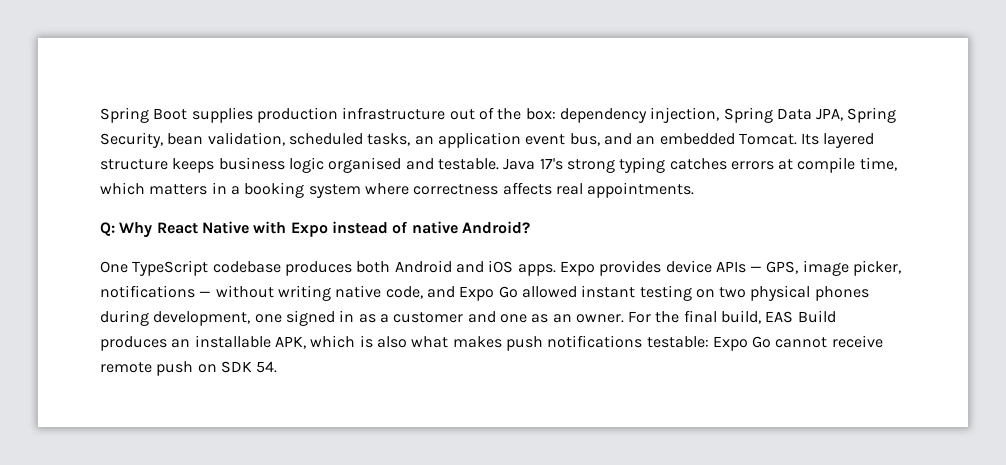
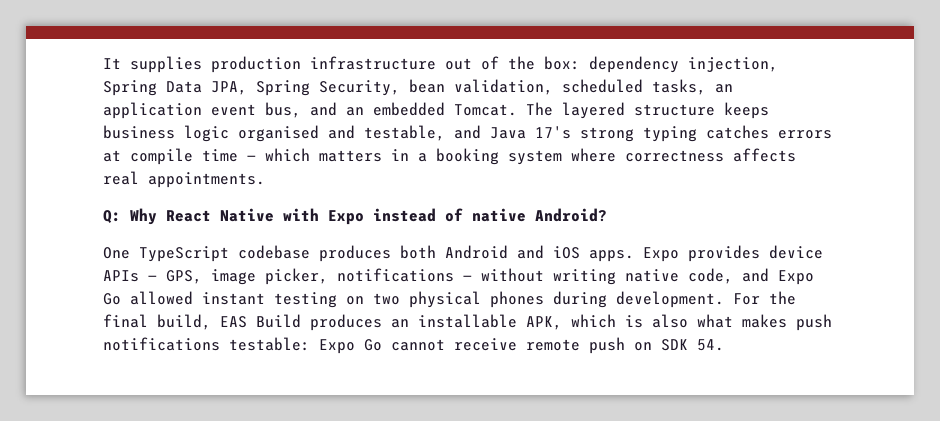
[100,107,188,123] Spring Boot -> [103,58,121,69] It
[801,133,820,145] Its -> [526,102,553,116] The
[437,158,499,170] testable. -> [364,125,481,141] testable, and
[859,157,897,171] time, -> [202,149,256,162] time —
[153,310,624,326] development, one signed in as a customer and one as an owner. -> [616,291,724,308] development.

